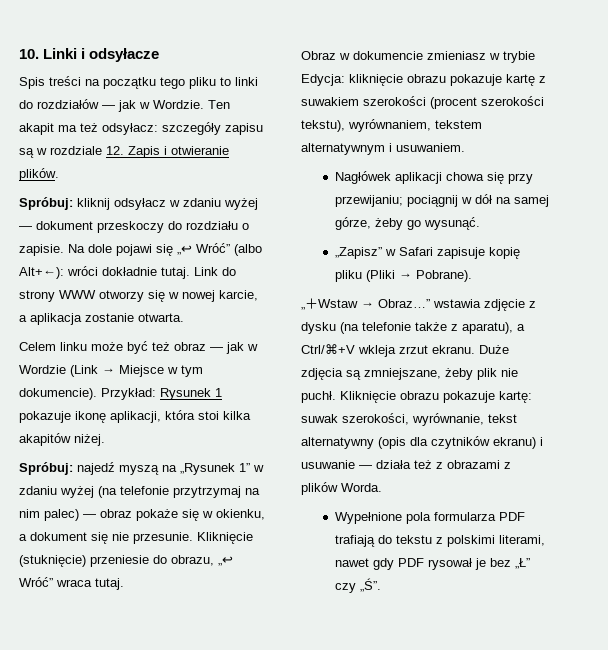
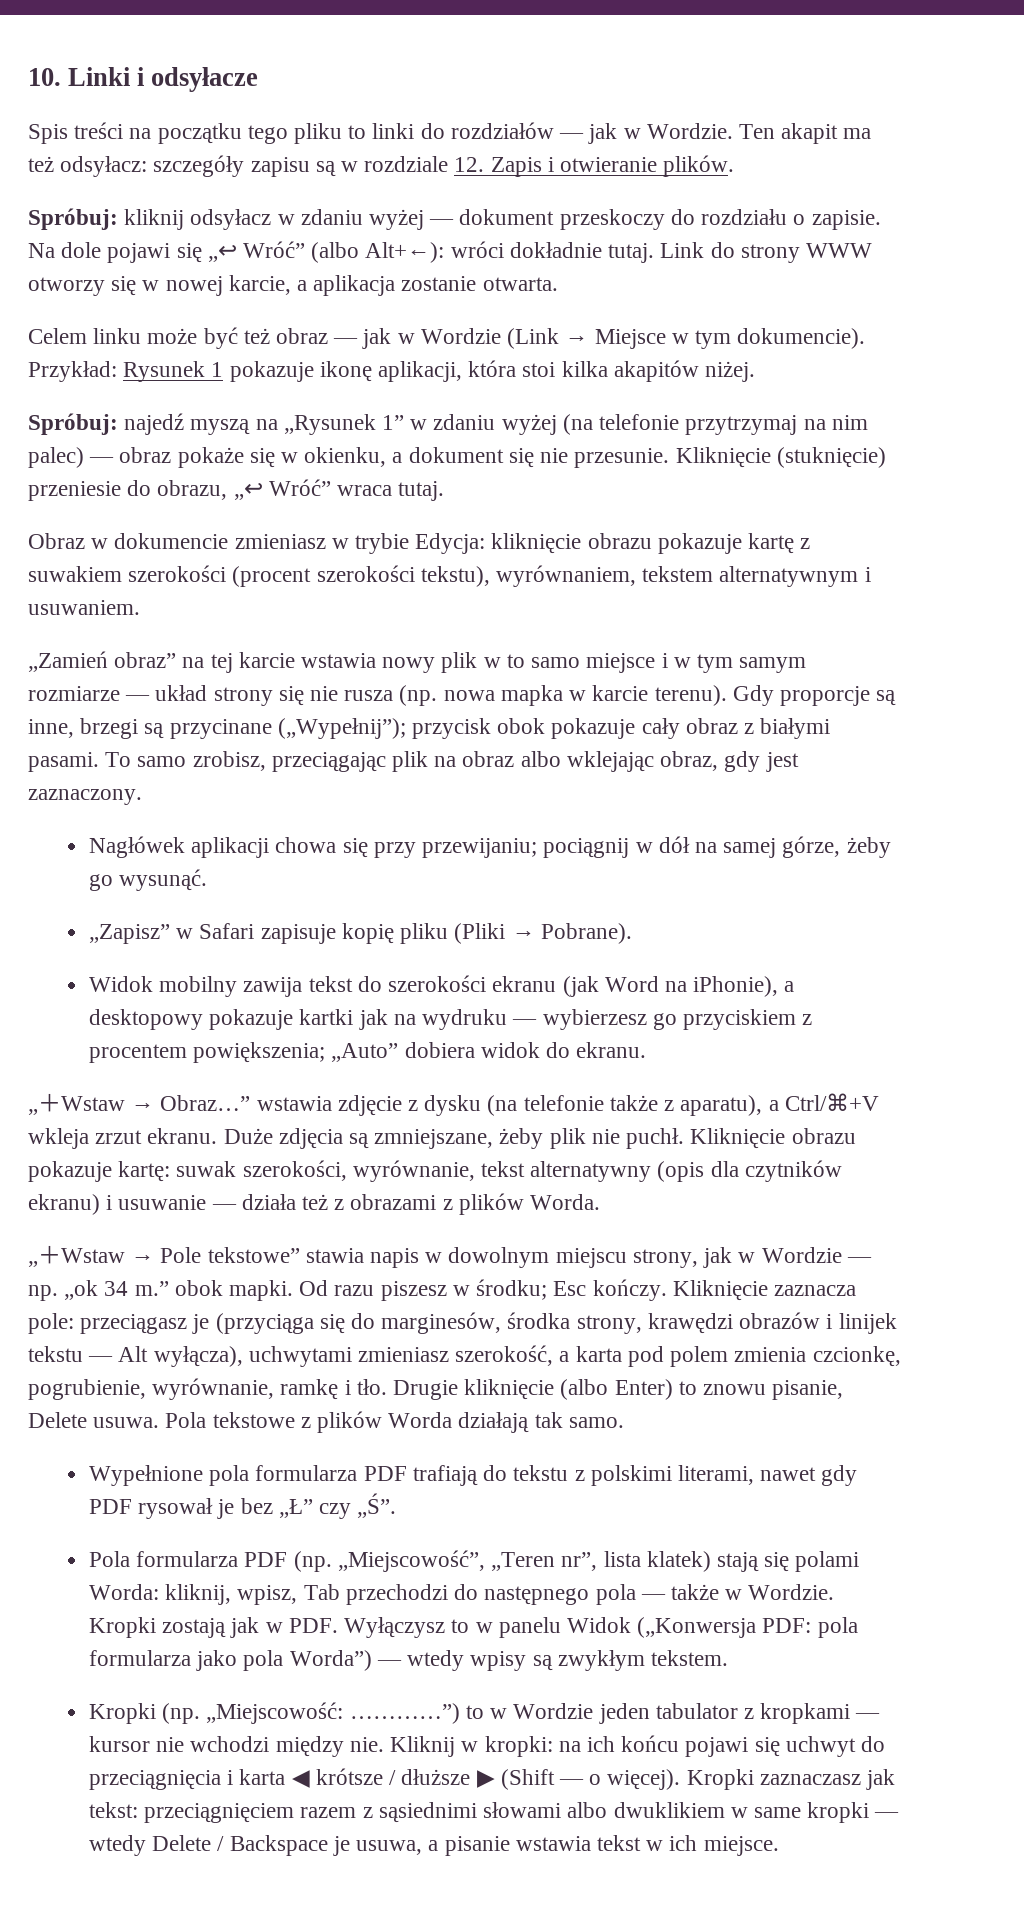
(465, 147) none -> [28,651,807,673] [28,685,897,706] [28,718,831,739] [28,751,799,772] [28,789,142,805] // „Zamień obraz” na tej karcie wstawia nowy plik w to samo miejsce i w tym samym rozmiarze — układ strony się nie rusza (np. nowa mapka w karcie terenu). Gdy proporcje są inne, brzegi są przycinane („Wypełnij”); przycisk obok pokazuje cały obraz z białymi pasami. To samo zrobisz, przeciągając plik na obraz albo wklejając obraz, gdy jest zaznaczony.
(472, 276) none -> [89,975,795,997] [89,1009,813,1030] [89,1042,647,1063] // Widok mobilny zawija tekst do szerokości ekranu (jak Word na iPhonie), a desktopowy pokazuje kartki jak na wydruku — wybierzesz go przyciskiem z procentem powiększenia; „Auto” dobiera widok do ekranu.
(382, 487) none -> [28,1245,872,1268] [28,1279,856,1301] [28,1312,897,1334] [28,1345,901,1367] [28,1378,844,1400] [28,1411,624,1433] // „＋Wstaw → Pole tekstowe” stawia napis w dowolnym miejscu strony, jak w Wordzie — np. „ok 34 m.” obok mapki. Od razu piszesz w środku; Esc kończy. Kliknięcie zaznacza pole: przeciągasz je (przyciąga się do marginesów, środka strony, krawędzi obrazów i linijek tekstu — Alt wyłącza), uchwytami zmieniasz szerokość, a karta pod polem zmienia czcionkę, pogrubienie, wyrównanie, ramkę i tło. Drugie kliknięcie (albo Enter) to znowu pisanie, Delete usuwa. Pola tekstowe z plików Worda działają tak samo.
(381, 585) none -> [89,1550,860,1572] [89,1584,835,1605] [89,1617,858,1638] [89,1650,728,1671] [89,1702,881,1724] [89,1735,885,1757] [89,1768,895,1790] [89,1802,900,1823] [89,1835,779,1856] // Pola formularza PDF (np. „Miejscowość”, „Teren nr”, lista klatek) stają się polami Worda: kliknij, wpisz, Tab przechodzi do następnego pola — także w Wordzie. Kropki zostają jak w PDF. Wyłączysz to w panelu Widok („Konwersja PDF: pola formularza jako pola Worda”) — wtedy wpisy są zwykłym tekstem. // Kropki (np. „Miejscowość: …………”) to w Wordzie jeden tabulator z kropkami — kursor nie wchodzi między nie. Kliknij w kropki: na ich końcu pojawi się uchwyt do przeciągnięcia i karta ◀ krótsze / dłuższe ▶ (Shift — o więcej). Kropki zaznaczasz jak tekst: przeciągnięciem razem z sąsiednimi słowami albo dwuklikiem w same kropki — wtedy Delete / Backspace je usuwa, a pisanie wstawia tekst w ich miejsce.

